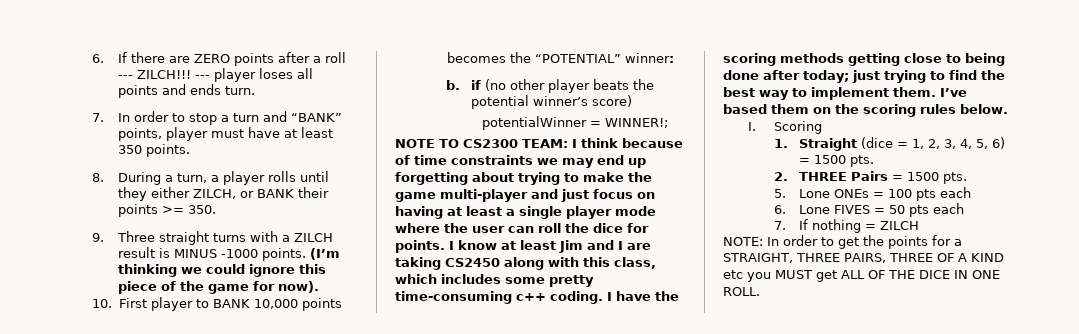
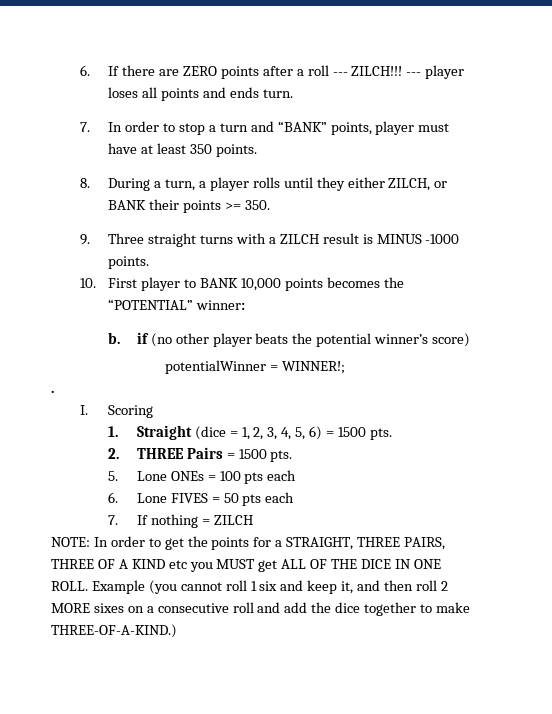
[309,248,340,260] [117,264,326,277] [117,281,319,294] (I’m thinking we could ignore this piece of the game for now). -> (150, 262) none
[395,138,683,148] [395,155,646,168] [395,172,652,185] [395,189,655,202] [395,206,656,219] [395,223,649,233] [395,240,651,253] [395,257,656,270] [395,274,594,287] [395,291,679,304] [723,53,1005,66] [723,70,1005,83] [723,87,967,100] [723,104,1008,117] NOTE TO CS2300 TEAM: I think because of time constraints we may end up forgetting about trying to make the game multi-player and just focus on having at least a single player mode where the user can roll the dice for points. I know at least Jim and I are taking CS2450 along with this class, which includes some pretty time-consuming c++ coding. I have the scoring methods getting close to being done after today; just trying to find the best way to implement them. I’ve based them on the scoring rules below. -> [51,390,54,393] .
(760, 291) none -> [91,580,448,594] [51,602,470,616] [51,624,177,638] Example (you cannot roll 1 six and keep it, and then roll 2 MORE sixes on a consecutive roll and add the dice together to make THREE-OF-A-KIND.)

